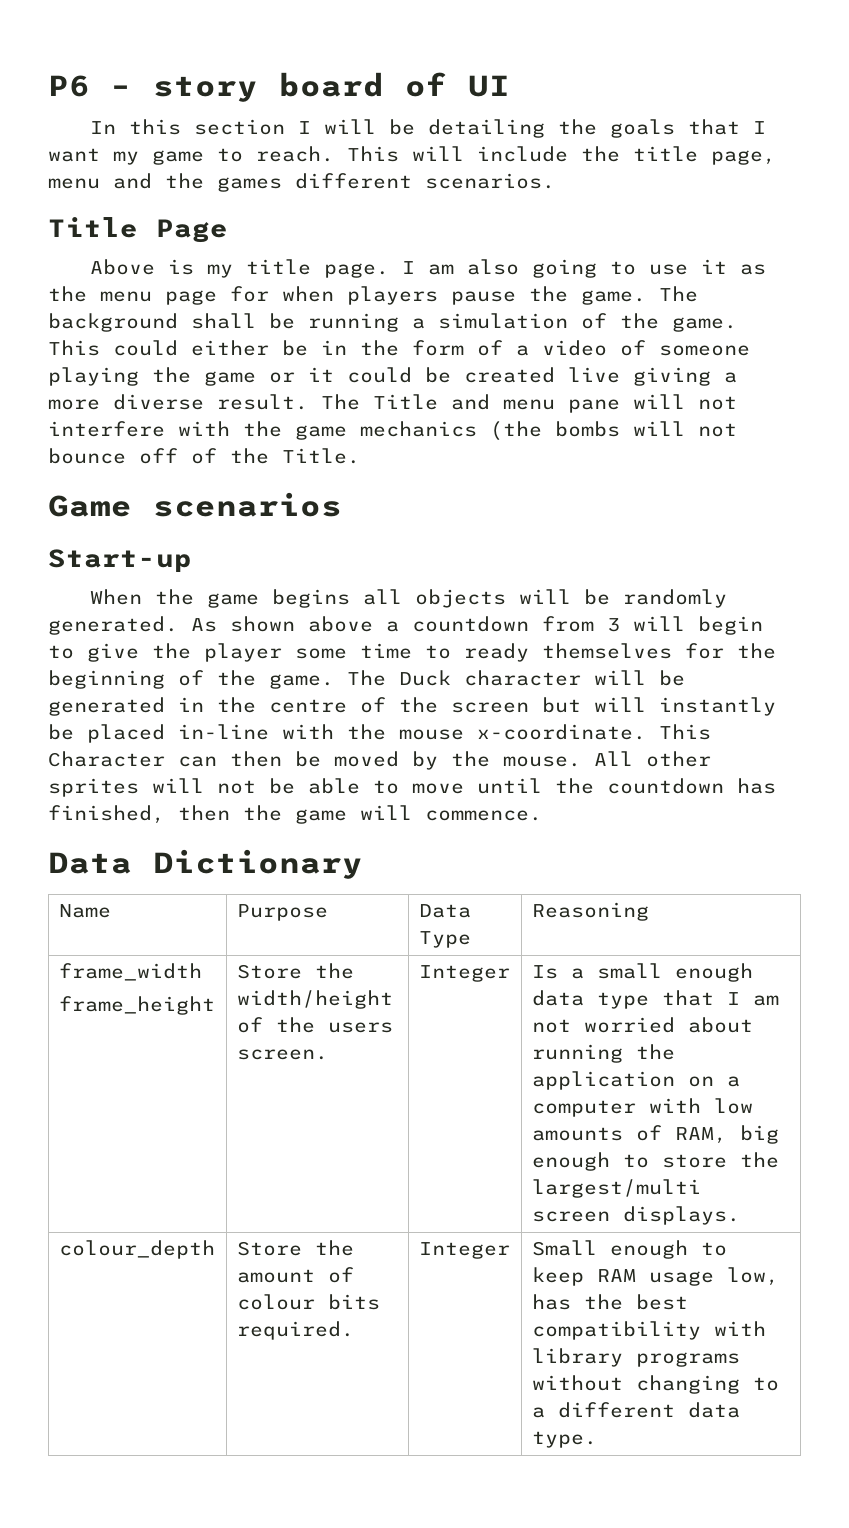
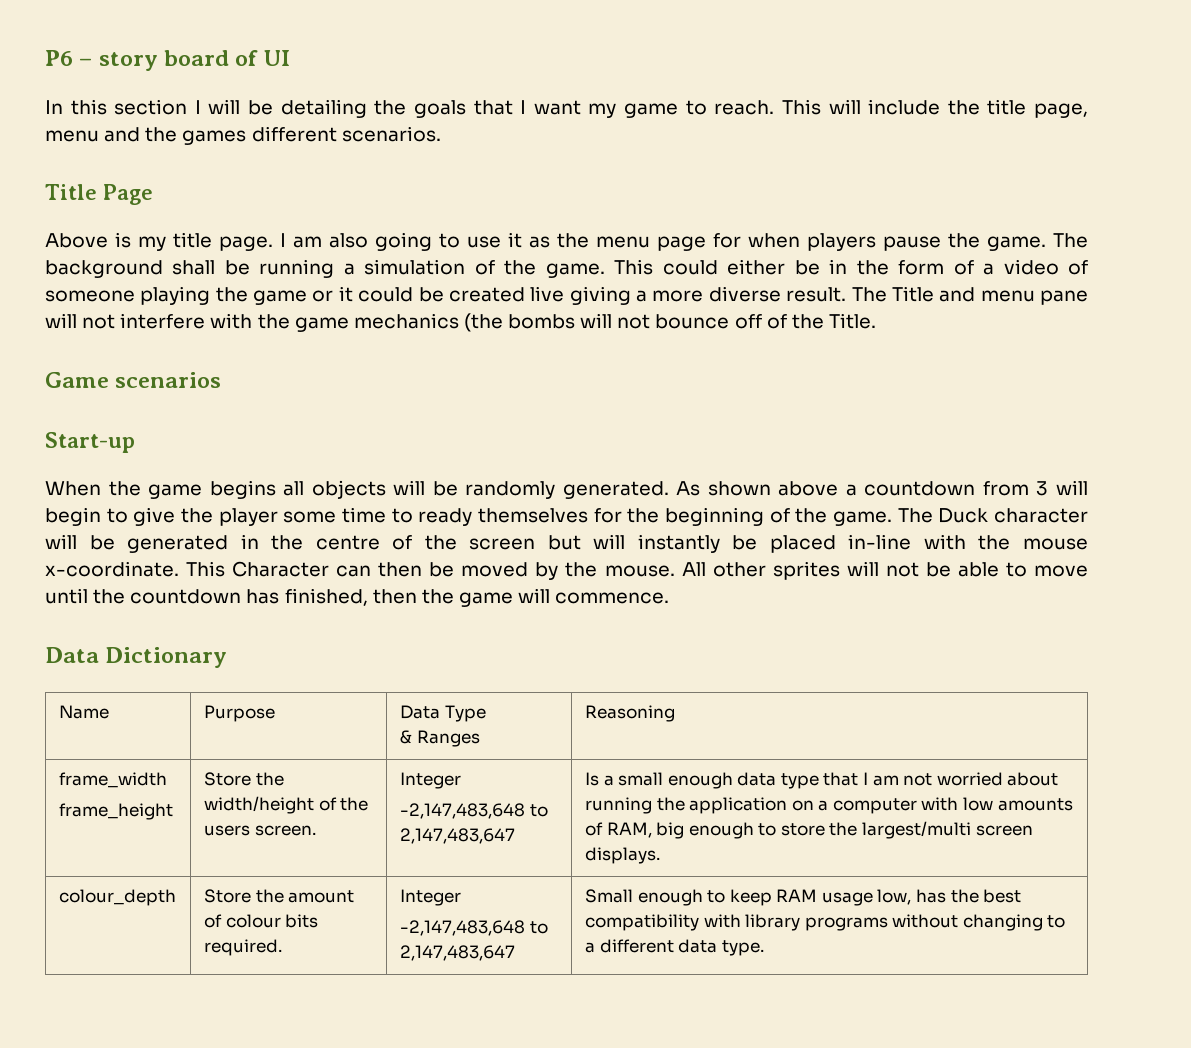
(471, 939) none -> [399,730,480,747] // & Ranges
(510, 973) none -> [399,803,548,819] [399,828,515,844] // -2,147,483,648 to 2,147,483,647
(510, 1250) none -> [399,920,548,936] [399,945,515,961] // -2,147,483,648 to 2,147,483,647

